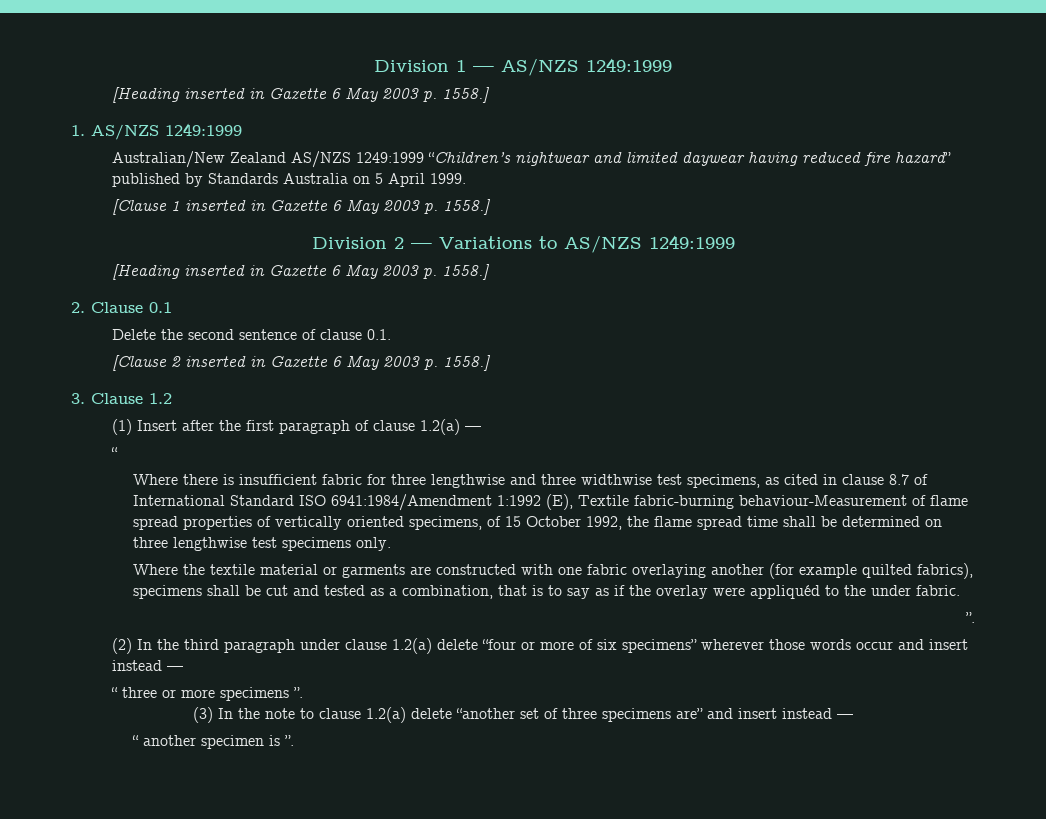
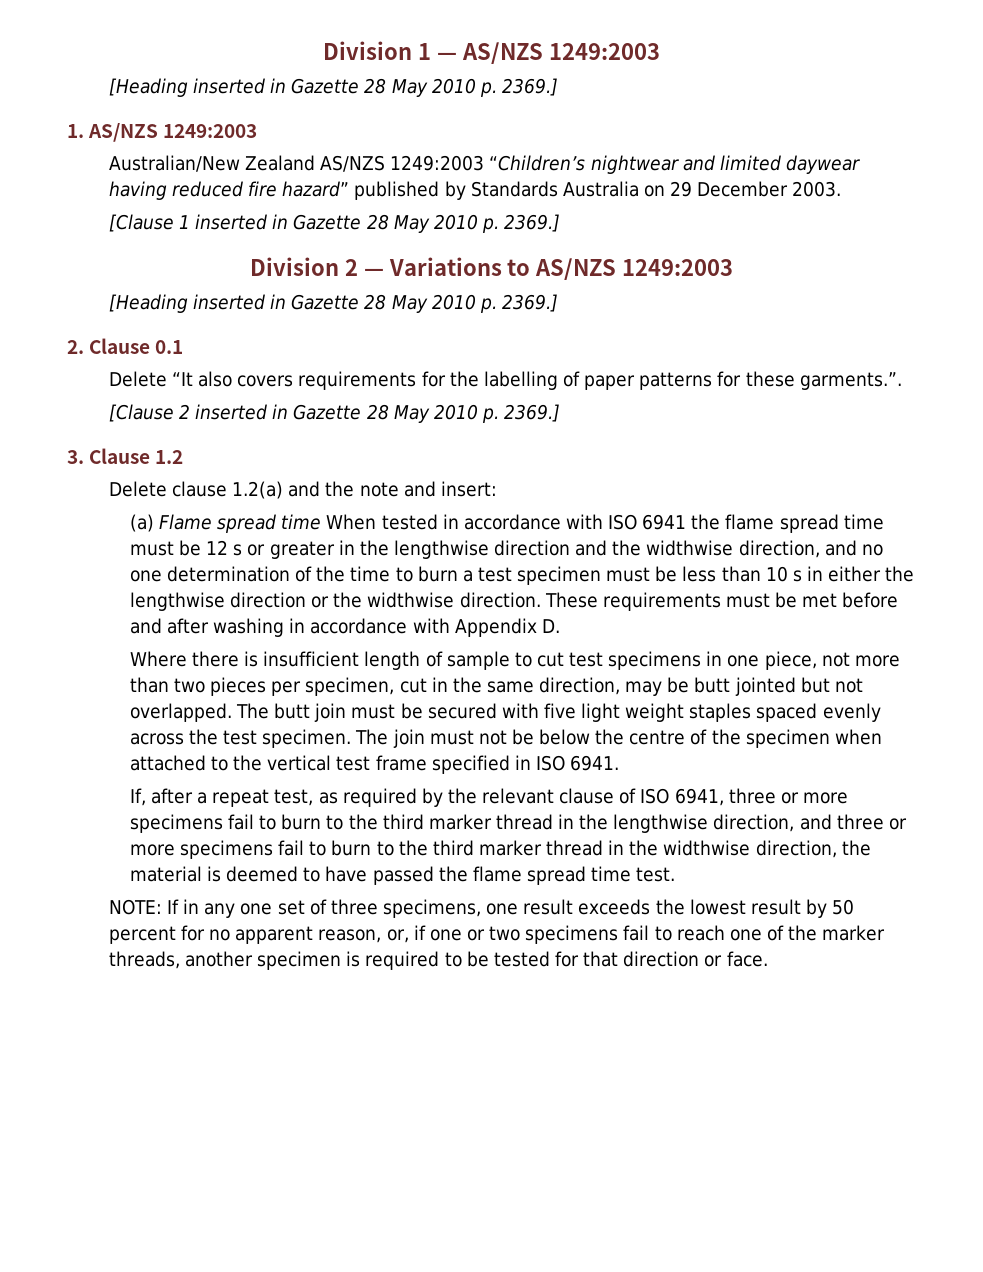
[586,58,672,72] [112,87,491,103] 1249:1999 // [Heading inserted in Gazette 6 May 2003 p. 1558.] -> [548,43,660,60] [108,78,558,97] 1249:2003 // [Heading inserted in Gazette 28 May 2010 p. 2369.]
[165,123,242,136] 1249:1999 -> [163,124,258,138] 1249:2003
[356,152,425,163] 1249:1999 -> [390,155,485,171] 1249:2003
[375,173,467,187] 5 April 1999. -> [670,181,842,197] 29 December 2003.
[332,199,492,215] 6 May 2003 p. 1558.] -> [366,214,561,233] 28 May 2010 p. 2369.]
[648,235,735,249] [112,264,491,280] 1249:1999 // [Heading inserted in Gazette 6 May 2003 p. 1558.] -> [622,259,734,276] [108,294,558,313] 1249:2003 // [Heading inserted in Gazette 28 May 2010 p. 2369.]
[161,329,392,340] the second sentence of clause 0.1. -> [172,371,902,390] “It also covers requirements for the labelling of paper patterns for these garments.”.
[332,355,492,371] [71,393,172,404] [112,419,482,435] [111,447,119,458] [132,474,928,488] [132,494,968,511] [132,516,942,530] [132,537,391,551] [132,563,973,579] [132,585,960,599] [966,612,975,623] [112,638,969,654] [112,660,184,671] [111,687,304,701] [193,707,853,723] [131,735,294,749] 6 May 2003 p. 1558.] // 3. Clause 1.2 // (1) Insert after the first paragraph of clause 1.2(a) — // “ // Where there is insufficient fabric for three lengthwise and three widthwise test specimens, as cited in clause 8.7 of International Standard ISO 6941:1984/Amendment 1:1992 (E), Textile fabric-burning behaviour-Measurement of flame spread properties of vertically oriented specimens, of 15 October 1992, the flame spread time shall be determined on three lengthwise test specimens only. // Where the textile material or garments are constructed with one fabric overlaying another (for example quilted fabrics), specimens shall be cut and tested as a combination, that is to say as if the overlay were appliquéd to the under fabric. // ”. // (2) In the third paragraph under clause 1.2(a) delete “four or more of six specimens” wherever those words occur and insert instead — // “ three or more specimens ”. // (3) In the note to clause 1.2(a) delete “another set of three specimens are” and insert instead — // “ another specimen is ”. -> [366,404,561,423] [67,448,184,464] [108,481,497,499] [129,514,884,533] [129,540,883,559] [129,566,915,585] [129,592,899,611] [129,618,560,637] [129,651,900,670] [129,677,863,696] [129,703,881,722] [129,729,882,748] [129,755,620,774] [129,788,848,807] [129,814,907,833] [129,840,871,859] [129,866,676,885] [108,899,855,918] [108,925,886,944] [108,951,768,970] 28 May 2010 p. 2369.] // 3. Clause 1.2 // Delete clause 1.2(a) and the note and insert: // (a) Flame spread time When tested in accordance with ISO 6941 the flame spread time must be 12 s or greater in the lengthwise direction and the widthwise direction, and no one determination of the time to burn a test specimen must be less than 10 s in either the lengthwise direction or the widthwise direction. These requirements must be met before and after washing in accordance with Appendix D. // Where there is insufficient length of sample to cut test specimens in one piece, not more than two pieces per specimen, cut in the same direction, may be butt jointed but not overlapped. The butt join must be secured with five light weight staples spaced evenly across the test specimen. The join must not be below the centre of the specimen when attached to the vertical test frame specified in ISO 6941. // If, after a repeat test, as required by the relevant clause of ISO 6941, three or more specimens fail to burn to the third marker thread in the lengthwise direction, and three or more specimens fail to burn to the third marker thread in the widthwise direction, the material is deemed to have passed the flame spread time test. // NOTE: If in any one set of three specimens, one result exceeds the lowest result by 50 percent for no apparent reason, or, if one or two specimens fail to reach one of the marker threads, another specimen is required to be tested for that direction or face.

